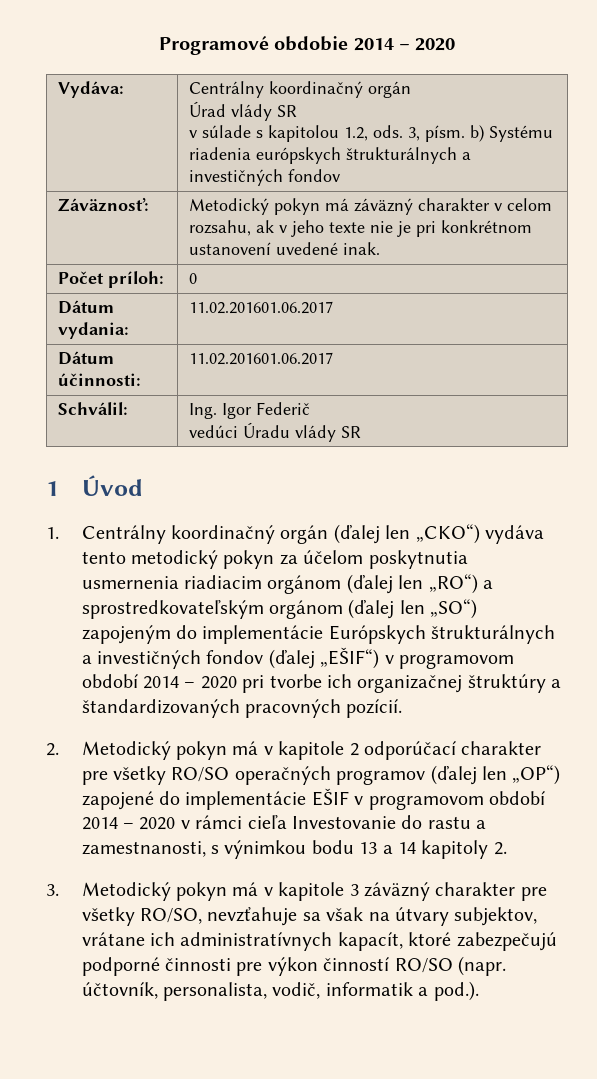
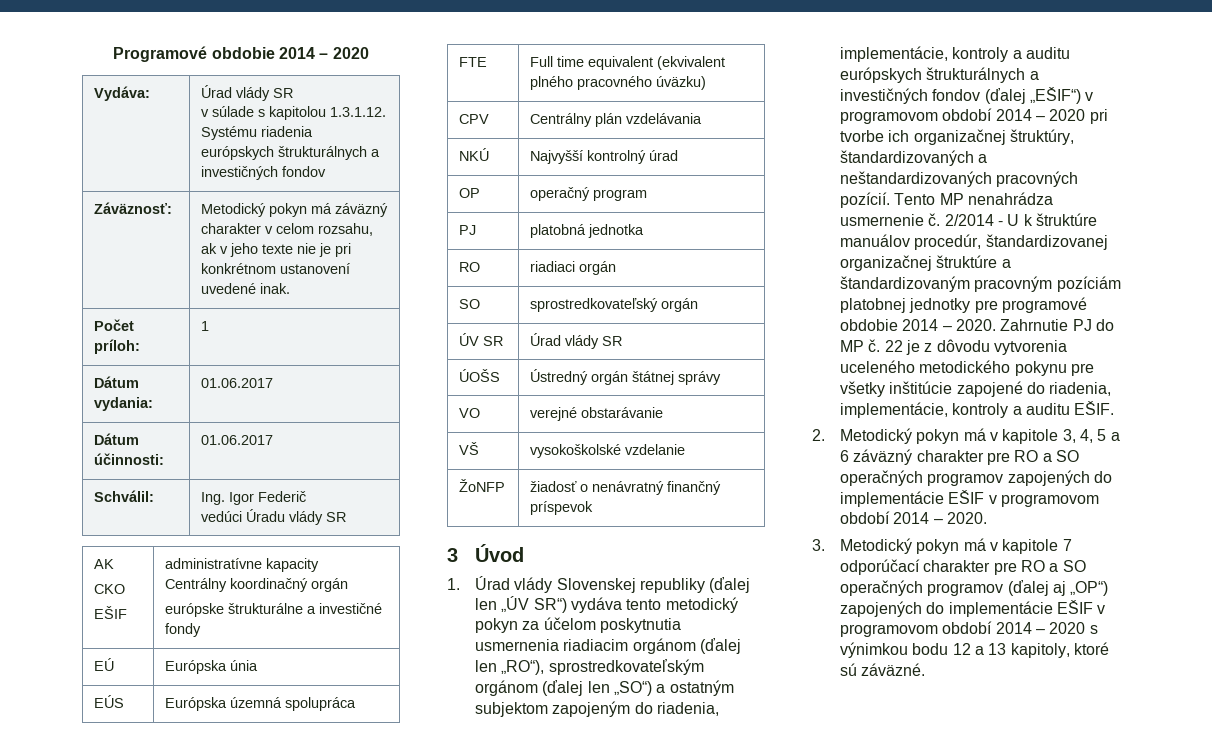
[189,81,412,98] Centrálny koordinačný orgán // -> (151, 93) none
[344,125,485,142] 1.2, ods. 3, písm. b) -> [330,107,387,117] 1.3.1.12.
[189,273,198,284] 0 -> [201,321,210,331] 1
[189,301,334,314] 11.02.201601.06.2017 -> [201,378,274,388] 01.06.2017
[189,352,334,365] 11.02.201601.06.2017 -> [201,435,274,445] 01.06.2017
[46,475,143,496] [46,524,480,544] // 1 Úvod // 1. Centrálny koordinačný orgán (ďalej len „CKO“) -> [94,559,115,569] [94,584,126,594] [94,606,128,619] [165,558,320,572] [165,578,349,592] [165,603,383,617] [165,623,202,637] [94,658,115,671] [165,660,259,674] [94,695,125,708] [165,697,357,711] [459,57,488,67] [530,56,726,70] [530,76,707,90] [459,114,490,124] [530,113,703,127] [459,148,490,161] [530,150,679,164] [459,188,481,198] [530,187,648,201] [459,225,477,235] [530,224,645,238] [459,262,481,272] [530,261,617,275] [459,299,481,309] [530,298,699,312] [459,333,504,346] [530,333,623,349] [459,369,501,382] [530,369,722,385] [459,408,481,418] [530,407,664,421] [459,442,480,455] [530,444,686,458] [459,479,506,492] [530,481,722,495] [530,501,594,515] [447,544,524,562] [447,576,751,593] [474,596,567,613] // AK // CKO // EŠIF | administratívne kapacity // Centrálny koordinačný orgán // európske štrukturálne a investičné fondy // EÚ | Európska únia // EÚS | Európska územná spolupráca // FTE | Full time equivalent (ekvivalent plného pracovného úväzku) // CPV | Centrálny plán vzdelávania // NKÚ | Najvyšší kontrolný úrad // OP | operačný program // PJ | platobná jednotka // RO | riadiaci orgán // SO | sprostredkovateľský orgán // ÚV SR | Úrad vlády SR // ÚOŠS | Ústredný orgán štátnej správy // VO | verejné obstarávanie // VŠ | vysokoškolské vzdelanie // ŽoNFP | žiadosť o nenávratný finančný príspevok // 3 Úvod // 1. Úrad vlády Slovenskej republiky (ďalej len „ÚV SR“)
[428,574,494,594] „RO“) a -> [501,660,545,675] „RO“),
[81,625,426,644] zapojeným do implementácie Európskych -> [656,680,734,696] [474,701,719,717] [839,46,1070,62] [839,67,922,83] a ostatným subjektom zapojeným do riadenia, implementácie, kontroly a auditu európskych
[467,674,562,693] [81,699,403,718] štruktúry a štandardizovaných pracovných pozícií. -> [1009,129,1074,145] [839,150,988,166] [839,171,1079,187] [839,192,1053,208] [839,213,1097,226] [839,234,1108,250] [839,255,1011,271] [839,276,1121,292] [839,297,1087,313] [839,319,1114,331] [839,339,1067,355] [839,360,1094,376] [839,381,1112,397] [839,401,1115,418] štruktúry, štandardizovaných a neštandardizovaných pracovných pozícií. Tento MP nenahrádza usmernenie č. 2/2014 - U k štruktúre manuálov procedúr, štandardizovanej organizačnej štruktúre a štandardizovaným pracovným pozíciám platobnej jednotky pre programové obdobie 2014 – 2020. Zahrnutie PJ do MP č. 22 je z dôvodu vytvorenia uceleného metodického pokynu pre všetky inštitúcie zapojené do riadenia, implementácie, kontroly a auditu EŠIF.
[349,741,542,760] [81,765,561,785] [81,791,154,810] 2 odporúčací charakter pre všetky RO/SO operačných programov (ďalej len „OP“) zapojené -> [1062,429,1120,443] [839,449,1079,465] [839,470,1112,486] [839,490,1099,507] [839,511,987,524] [812,538,1072,554] [839,559,1086,575] [839,580,1109,596] [839,601,922,617] 3, 4, 5 a 6 záväzný charakter pre RO a SO operačných programov zapojených do implementácie EŠIF v programovom období 2014 – 2020. // 3. Metodický pokyn má v kapitole 7 odporúčací charakter pre RO a SO operačných programov (ďalej aj „OP“) zapojených
[180,815,487,829] [81,840,507,859] [46,882,547,901] [81,907,538,926] [81,932,557,951] [81,956,507,976] [81,981,479,1001] v rámci cieľa Investovanie do rastu a zamestnanosti, s výnimkou bodu 13 a 14 kapitoly 2. // 3. Metodický pokyn má v kapitole 3 záväzný charakter pre všetky RO/SO, nevzťahuje sa však na útvary subjektov, vrátane ich administratívnych kapacít, ktoré zabezpečujú podporné činnosti pre výkon činností RO/SO (napr. účtovník, personalista, vodič, informatik a pod.). -> [1089,625,1098,634] [839,642,1109,658] [839,663,926,676] s výnimkou bodu 12 a 13 kapitoly, ktoré sú záväzné.

